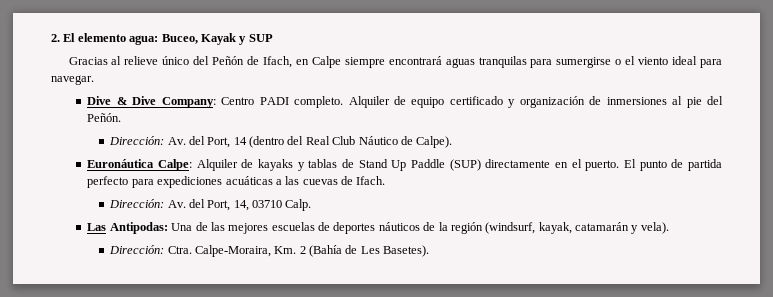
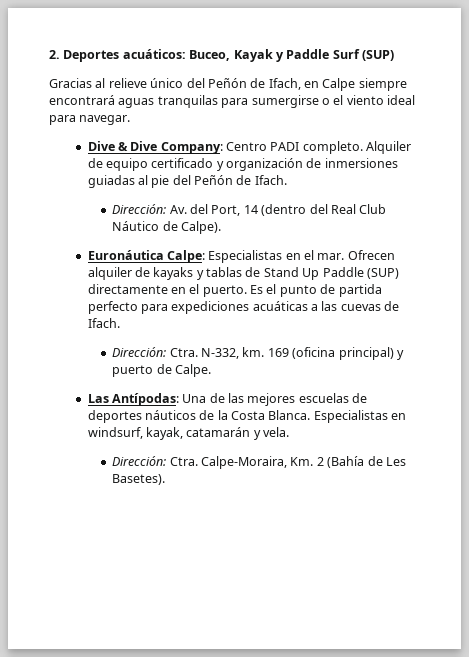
[63,33,273,45] El elemento agua: Buceo, Kayak y SUP -> [63,49,394,62] Deportes acuáticos: Buceo, Kayak y Paddle Surf (SUP)
(667, 101) none -> [87,175,135,188] guiadas
[87,113,122,122] Peñón. -> [194,175,287,185] Peñón de Ifach.
[196,159,238,171] Alquiler -> [208,250,395,263] [87,267,132,280] Especialistas en el mar. Ofrecen alquiler
[624,159,637,168] El -> [250,284,277,294] Es el
[167,199,312,211] Av. del Port, 14, 03710 Calp. -> [169,347,404,360] [112,364,212,377] Ctra. N-332, km. 169 (oficina principal) y puerto de Calpe.
[109,222,168,234] Antipodas: -> [111,393,179,406] Antípodas:
[450,222,536,234] región (windsurf, -> [231,410,407,423] [87,427,143,439] Costa Blanca. Especialistas en windsurf,
[640,222,669,234] vela). -> [263,427,290,437] vela.

